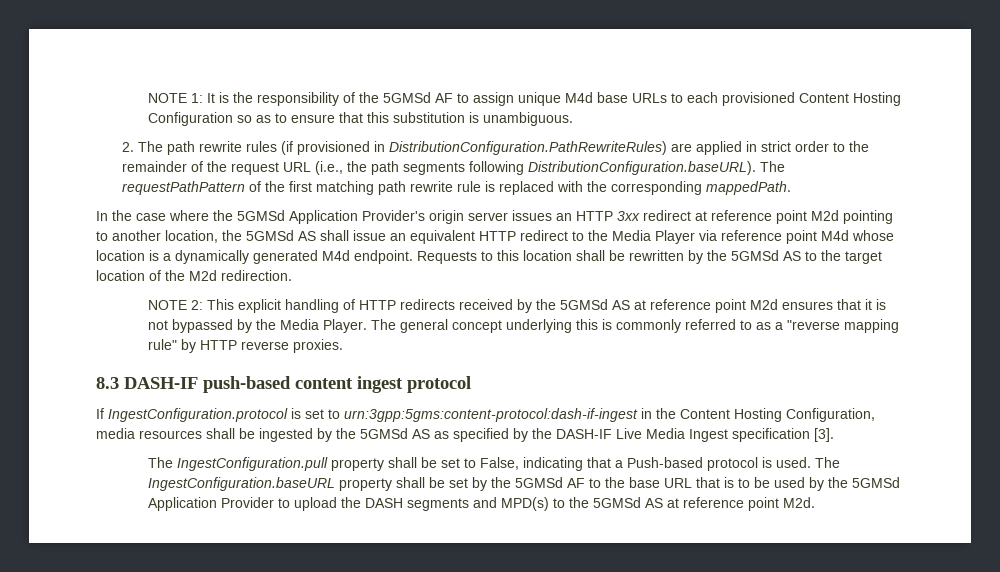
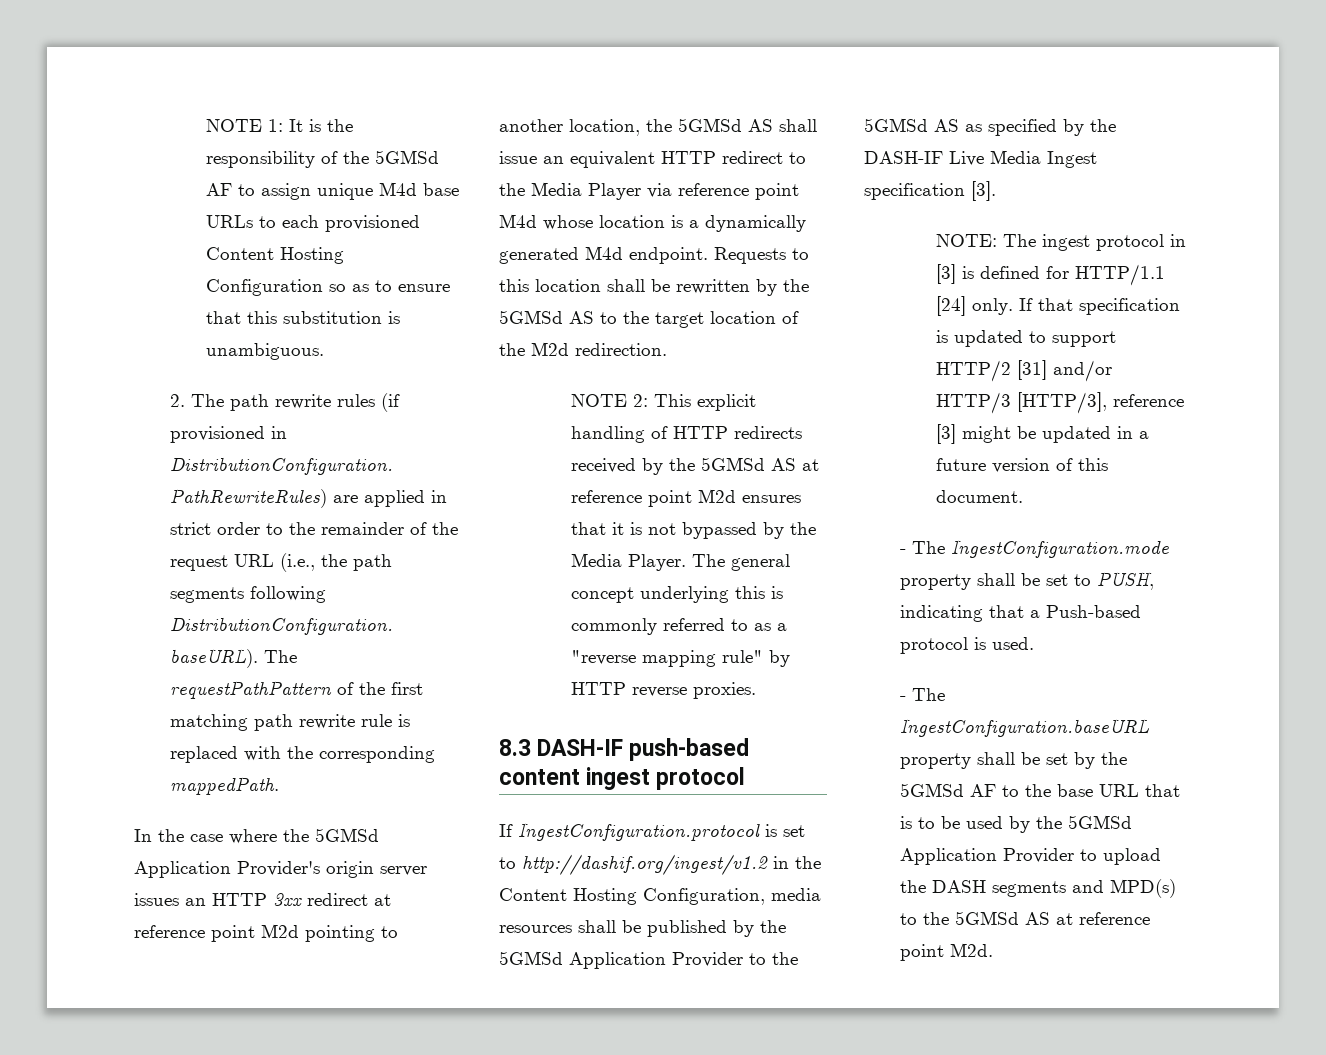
[344,408,638,422] urn:3gpp:5gms:content-protocol:dash-if-ingest -> [522,854,768,875] http://dashif.org/ingest/v1.2
[259,428,408,442] ingested by the 5GMSd -> [647,920,786,937] [499,951,798,969] [864,118,928,132] published by the 5GMSd Application Provider to the 5GMSd
[148,457,329,471] The IngestConfiguration.pull -> [935,234,1186,251] [935,264,1165,286] [935,296,1180,316] [935,330,1116,347] [935,360,1112,382] [935,392,1184,414] [935,424,1149,444] [935,458,1108,473] [935,490,1023,503] [899,540,1169,558] NOTE: The ingest protocol in [3] is defined for HTTP/1.1 [24] only. If that specification is updated to support HTTP/2 [31] and/or HTTP/3 [HTTP/3], reference [3] might be updated in a future version of this document. // - The IngestConfiguration.mode
[480,457,520,470] False, -> [1096,572,1154,590] PUSH,
(812, 462) none -> [899,696,906,701] // -

